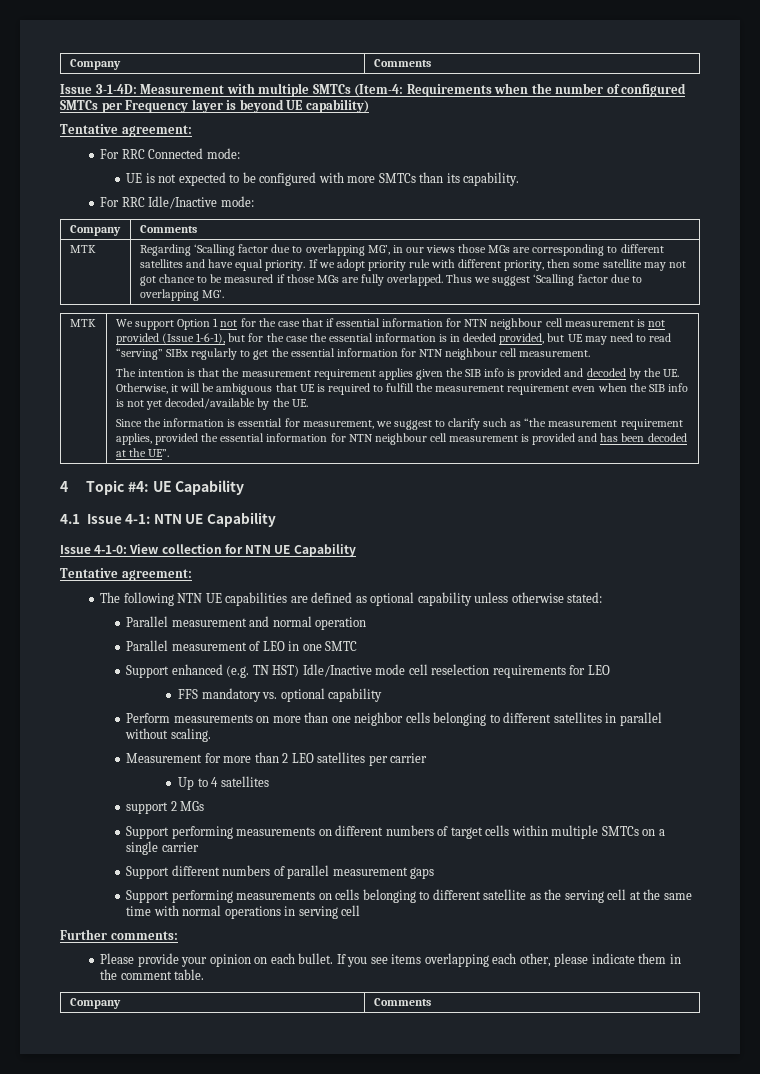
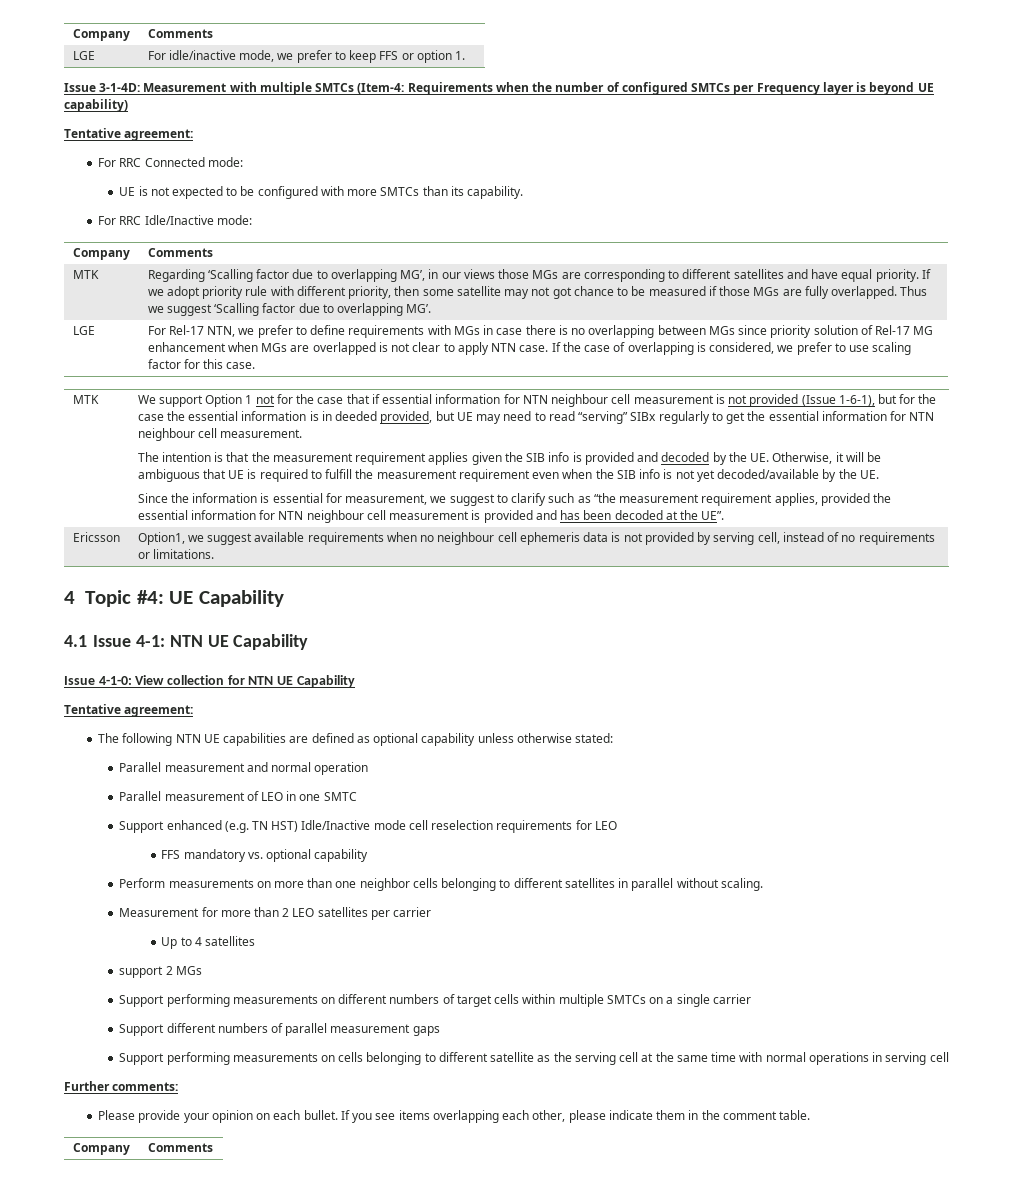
[69,59,121,70] [373,59,431,67] Company | Comments -> [72,29,130,41] [147,29,213,38] [72,51,95,60] [147,50,466,63] Company | Comments // LGE | For idle/inactive mode, we prefer to keep FFS or option 1.
(225, 294) none -> [72,326,95,335] [147,325,934,338] [147,342,912,355] [147,359,256,369] // LGE | For Rel-17 NTN, we prefer to define requirements with MGs in case there is no overlapping between MGs since priority solution of Rel-17 MG enhancement when MGs are overlapped is not clear to apply NTN case. If the case of overlapping is considered, we prefer to use scaling factor for this case.
(170, 453) none -> [72,532,120,542] [137,532,935,545] [137,549,214,559] // Ericsson | Option1, we suggest available requirements when no neighbour cell ephemeris data is not provided by serving cell, instead of no requirements or limitations.

